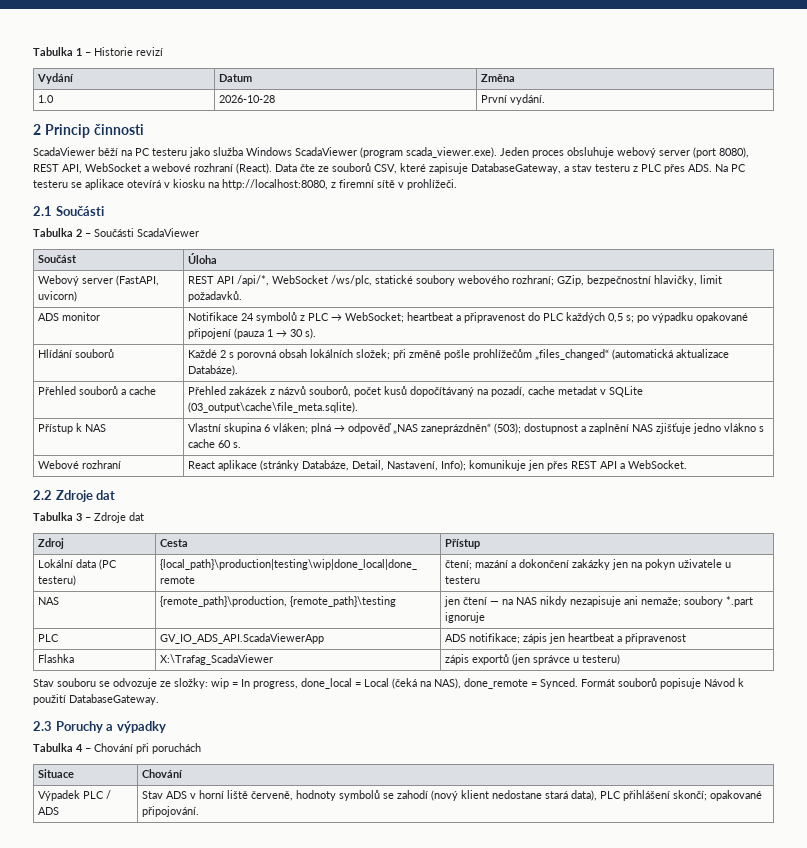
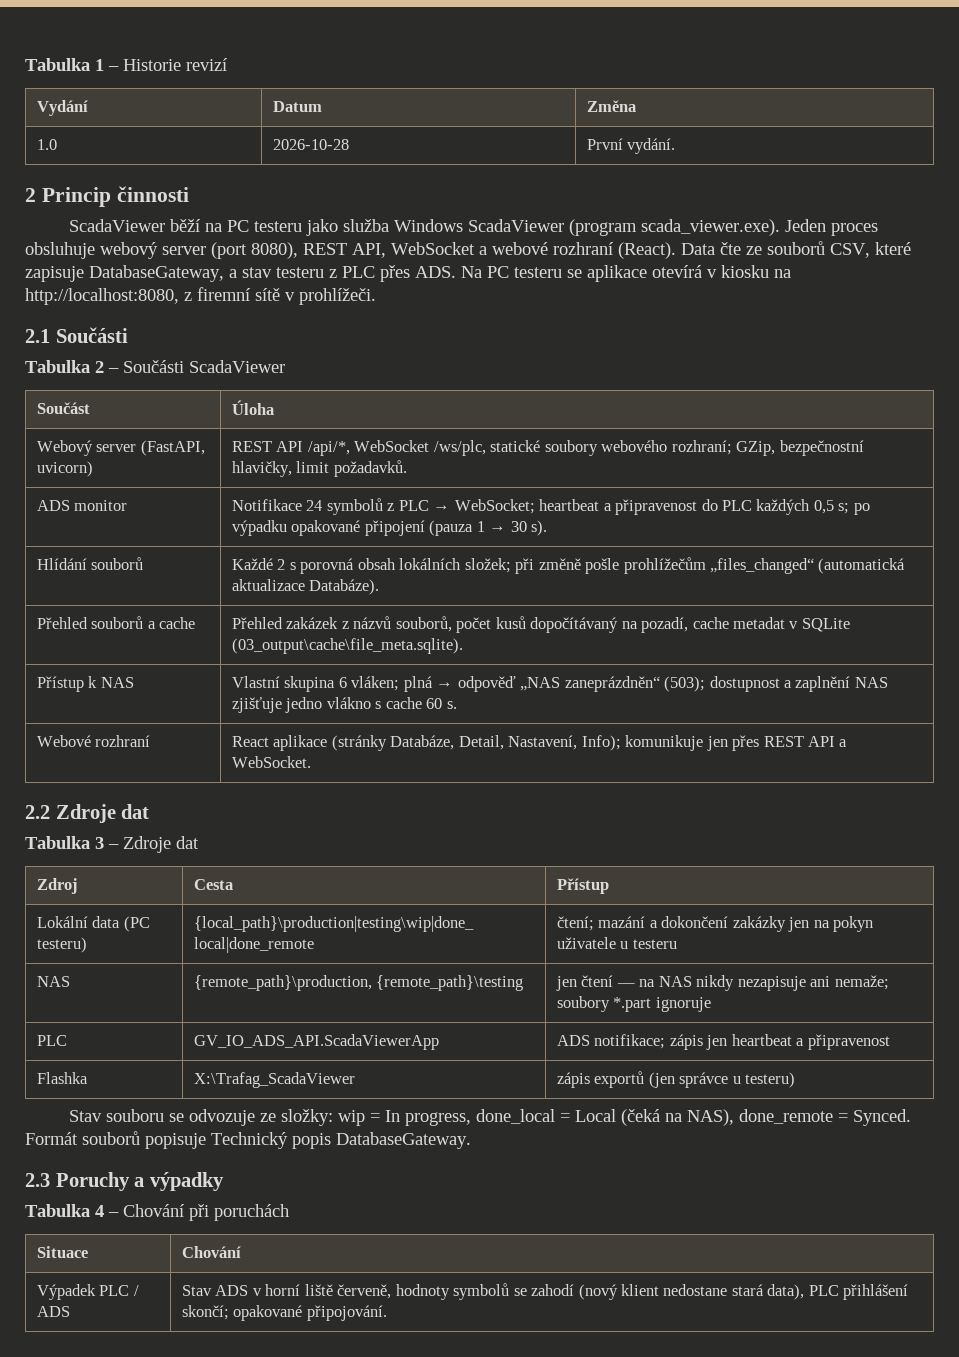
[704,678,744,687] [33,694,66,705] Návod k použití -> [211,1132,331,1149] Technický popis

